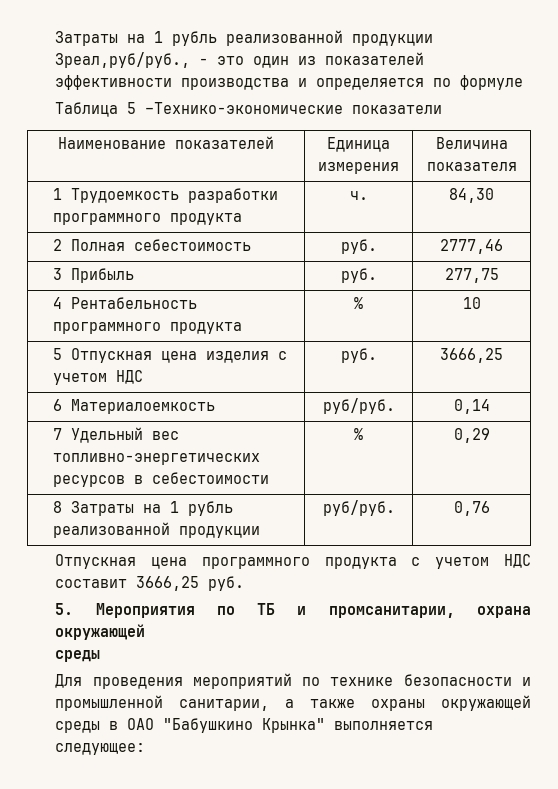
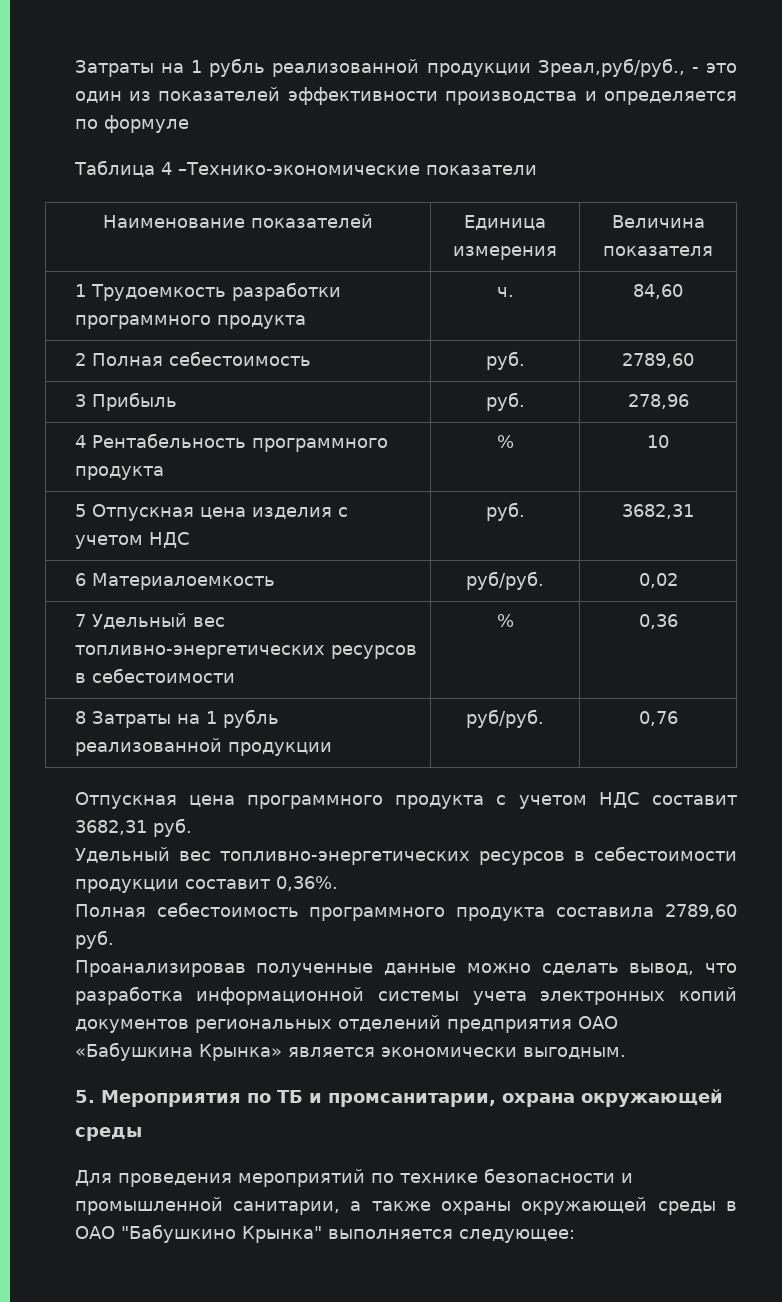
[127,102,137,114] 5 -> [160,162,172,175] 4
[449,188,494,203] 84,30 -> [633,284,683,299] 84,60
[440,239,503,254] 2777,46 -> [622,353,694,368] 2789,60
[444,268,499,283] 277,75 -> [627,394,689,409] 278,96
[440,348,503,363] 3666,25 -> [622,504,694,519] 3682,31
[453,399,490,414] 0,14 -> [638,573,678,588] 0,02
[453,428,490,443] 0,29 -> [638,614,678,629] 0,36
[136,576,245,591] 3666,25 руб. -> [74,818,192,837] [74,846,737,865] [74,876,338,893] [74,902,737,921] [74,930,114,949] [74,960,737,977] [74,986,737,1005] [74,1015,618,1033] [74,1042,626,1061] 3682,31 руб. // Удельный вес топливно-энергетических ресурсов в себестоимости продукции составит 0,36%. // Полная себестоимость программного продукта составила 2789,60 руб. // Проанализировав полученные данные можно сделать вывод, что разработка информационной системы учета электронных копий документов региональных отделений предприятия OAO «Бабушкина Крынка» является экономически выгодным.

